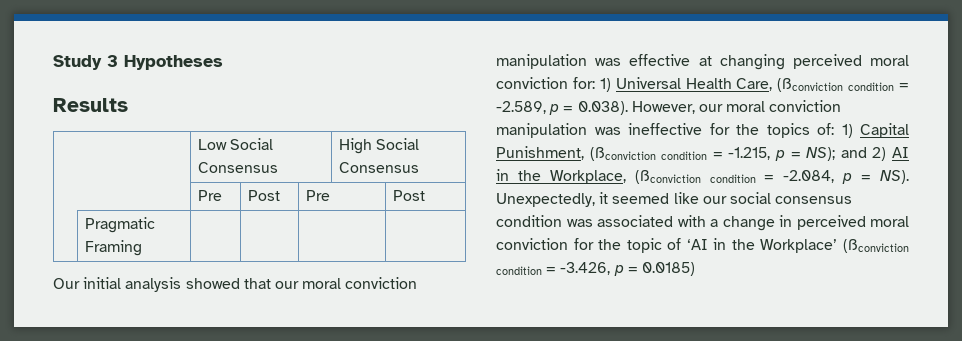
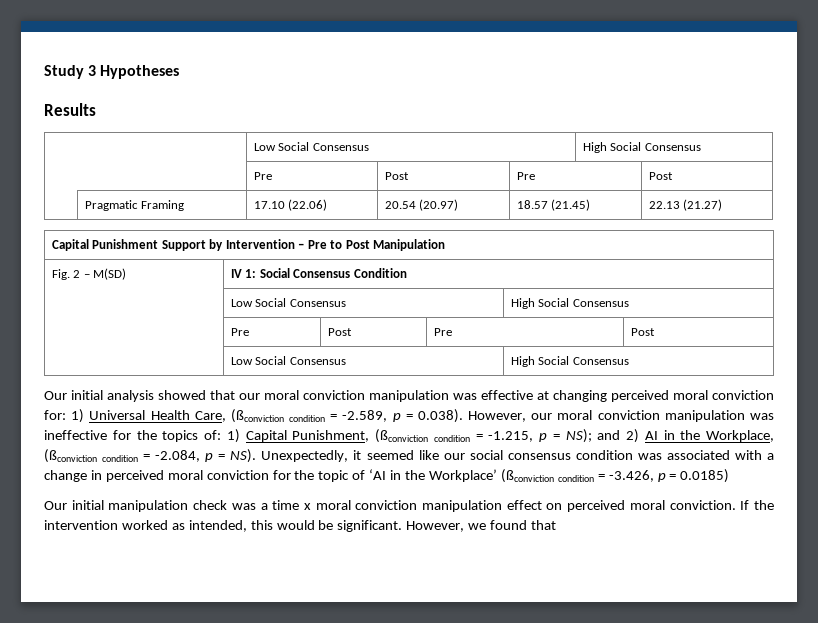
(143, 248) | | | -> [253,199,328,211] [384,199,459,211] [516,199,591,211] [648,199,723,211] [51,239,446,251] [51,268,127,280] [230,268,407,278] [230,298,346,307] [510,298,629,309] [230,328,249,336] [327,328,352,336] [433,328,452,336] [630,328,655,336] [230,356,346,365] [510,356,629,367] 17.10 (22.06) | 20.54 (20.97) | 18.57 (21.45) | 22.13 (21.27) // Capital Punishment Support by Intervention – Pre to Post Manipulation // Fig. 2 – M(SD) | IV 1: Social Consensus Condition // | Low Social Consensus | High Social Consensus // | Pre | Post | Pre | Post // | Low Social Consensus | High Social Consensus
(695, 269) none -> [44,500,774,512] [44,520,557,532] // Our initial manipulation check was a time x moral conviction manipulation effect on perceived moral conviction. If the intervention worked as intended, this would be significant. However, we found that

